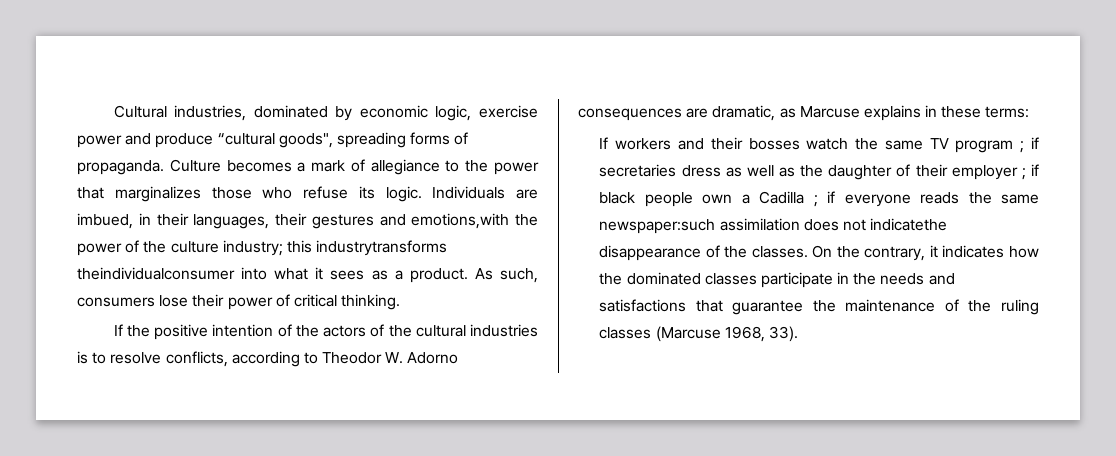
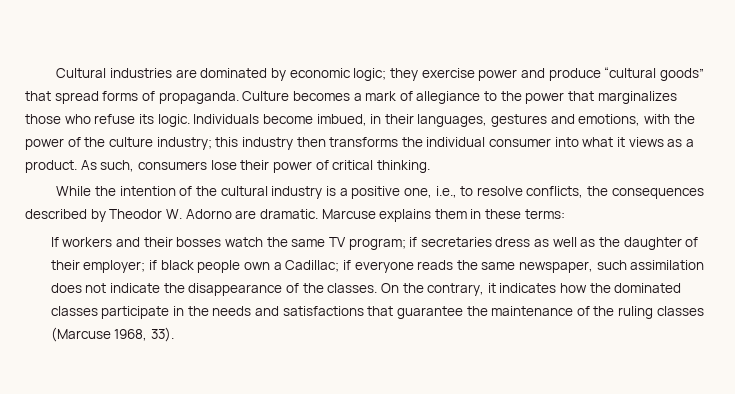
[174,105,247,121] industries, -> [110,68,197,78] industries are
[435,105,472,121] logic, -> [353,68,418,81] logic; they
[278,132,406,148] goods", spreading -> [659,68,704,81] [25,91,99,104] goods” that spread
[516,189,538,199] are -> [262,114,313,124] become
[275,213,307,226] their -> (488, 120) none
[411,213,510,229] emotions,with -> [578,114,671,126] emotions, with
[316,240,448,256] [77,267,235,280] industrytransforms theindividualconsumer -> [241,137,552,150] industry then transforms the individual consumer
[330,270,365,280] sees -> [628,137,664,147] views
[113,324,539,340] [77,351,459,367] [578,105,796,121] If the positive intention of the actors of the cultural industries is to resolve conflicts, according to Theodor W. Adorno consequences are dramatic, as -> [56,186,704,199] [25,209,318,222] While the intention of the cultural industry is a positive one, i.e., to resolve conflicts, the consequences described by Theodor W. Adorno are dramatic.
(921, 113) none -> [434,209,467,219] them
[955,140,1025,153] program ; -> [348,238,406,250] program;
[951,165,1026,180] employer ; -> [83,260,146,273] employer;
[759,191,818,207] Cadilla ; -> [285,260,340,272] Cadillac;
[599,219,716,234] newspaper:such -> [519,260,627,273] newspaper, such
[870,218,948,231] indicatethe -> [110,283,185,293] indicate the

